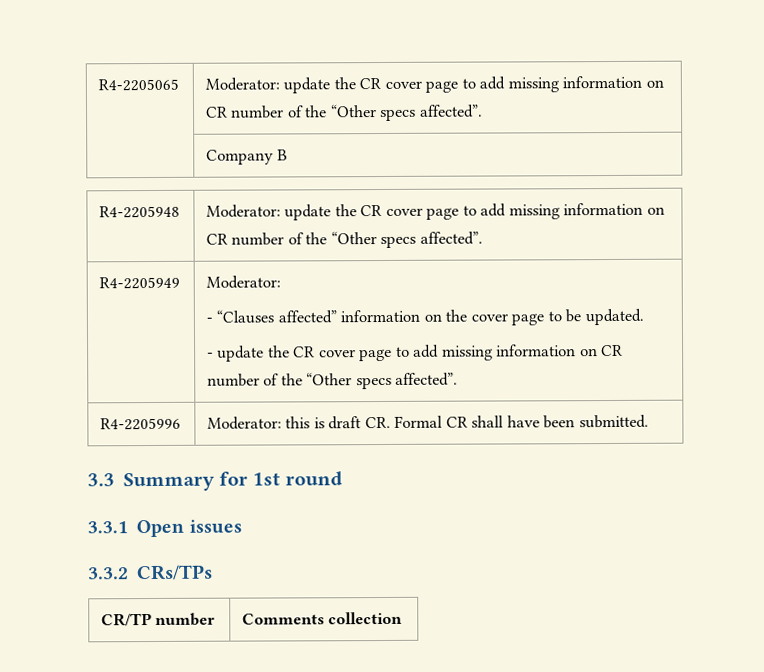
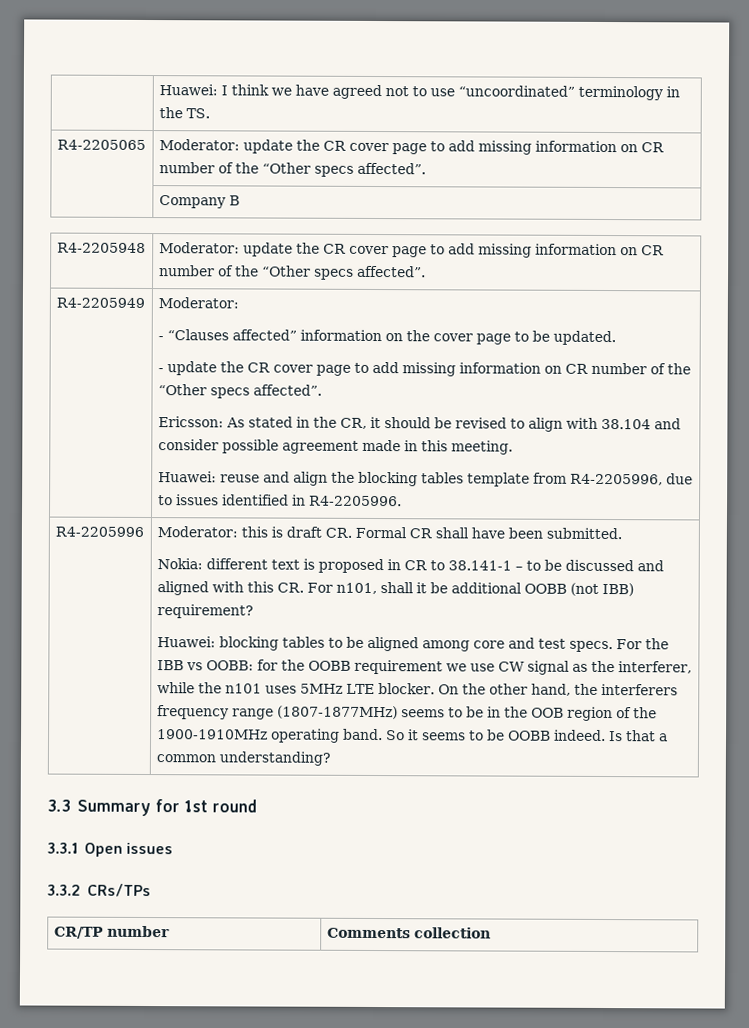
(98, 85) none -> [158,84,680,101] [158,107,210,119] | Huawei: I think we have agreed not to use “uncoordinated” terminology in the TS. //
(459, 379) none -> [157,416,681,432] [157,439,513,455] [157,471,693,487] [157,494,402,507] // Ericsson: As stated in the CR, it should be revised to align with 38.104 and consider possible agreement made in this meeting. // Huawei: reuse and align the blocking tables template from R4-2205996, due to issues identified in R4-2205996.
(649, 421) none -> [156,558,664,574] [156,581,634,597] [156,604,254,619] [156,636,669,653] [156,659,692,675] [156,682,678,696] [156,705,657,722] [156,728,668,743] [155,751,331,766] // Nokia: different text is proposed in CR to 38.141-1 – to be discussed and aligned with this CR. For n101, shall it be additional OOBB (not IBB) requirement? // Huawei: blocking tables to be aligned among core and test specs. For the IBB vs OOBB: for the OOBB requirement we use CW signal as the interferer, while the n101 uses 5MHz LTE blocker. On the other hand, the interferers frequency range (1807-1877MHz) seems to be in the OOB region of the 1900-1910MHz operating band. So it seems to be OOBB indeed. Is that a common understanding?

